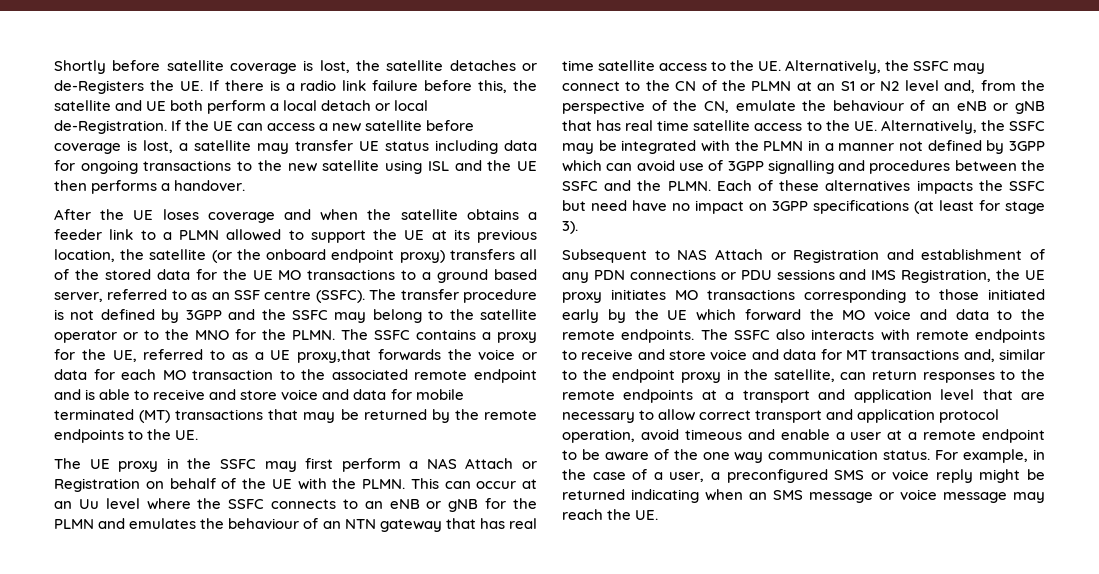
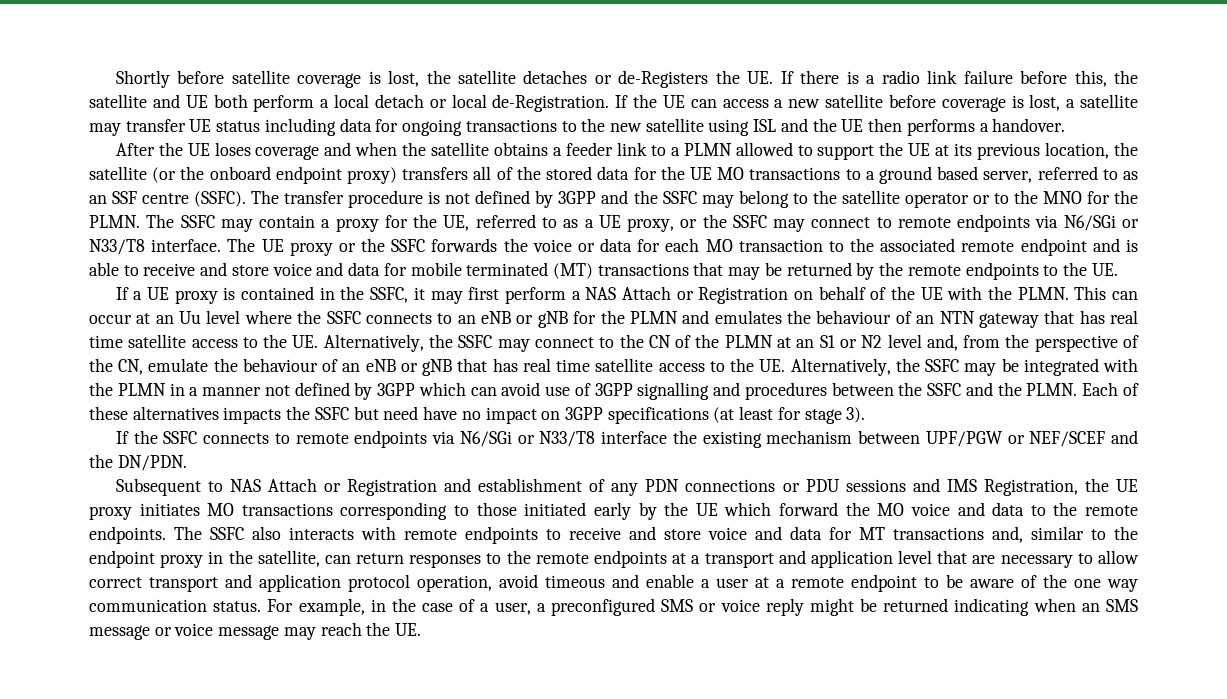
[416,329,476,340] contains -> [220,215,316,232] may contain
[297,349,371,363] proxy,that -> [627,214,1139,232] [89,238,426,256] proxy, or the SSFC may connect to remote endpoints via N6/SGi or N33/T8 interface. The UE proxy or the SSFC
[54,458,256,472] The UE proxy in the SSFC -> [115,286,425,304] If a UE proxy is contained in the SSFC, it
(578, 227) none -> [115,430,1139,448] [89,454,187,471] // If the SSFC connects to remote endpoints via N6/SGi or N33/T8 interface the existing mechanism between UPF/PGW or NEF/SCEF and the DN/PDN.

